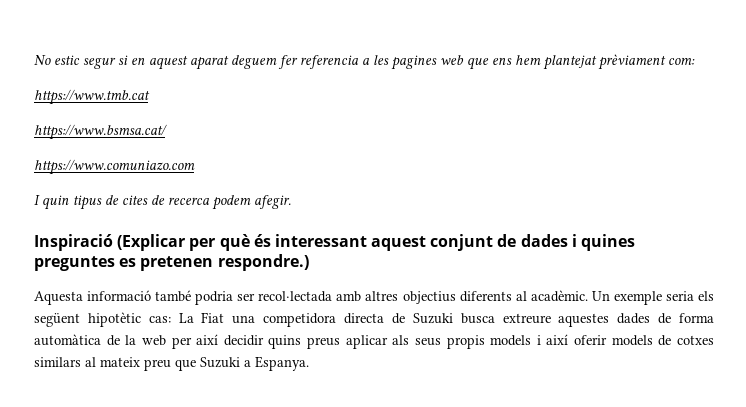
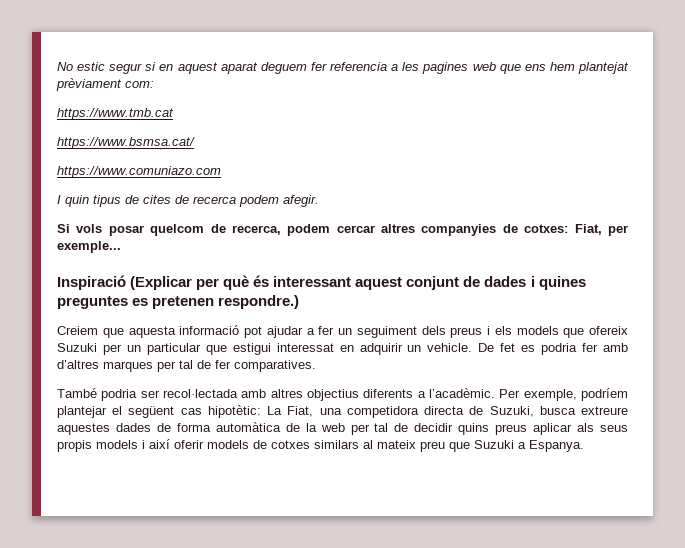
(291, 202) none -> [57,224,628,236] [57,241,121,253] // Si vols posar quelcom de recerca, podem cercar altres companyies de cotxes: Fiat, per exemple...
[34,290,192,305] Aquesta informació també -> [57,325,628,338] [57,343,628,355] [57,360,316,372] [57,388,97,398] Creiem que aquesta informació pot ajudar a fer un seguiment dels preus i els models que ofereix Suzuki per un particular que estigui interessat en adquirir un vehicle. De fet es podria fer amb d’altres marques per tal de fer comparatives. // També
[515,290,715,305] [34,312,225,327] al acadèmic. Un exemple seria els següent hipotètic cas: La Fiat -> [417,388,628,401] [57,405,314,418] a l’acadèmic. Per exemple, podríem plantejar el següent cas hipotètic: La Fiat,
[412,313,453,324] Suzuki -> [489,406,534,417] Suzuki,
[196,334,219,345] així -> [374,423,409,432] tal de

